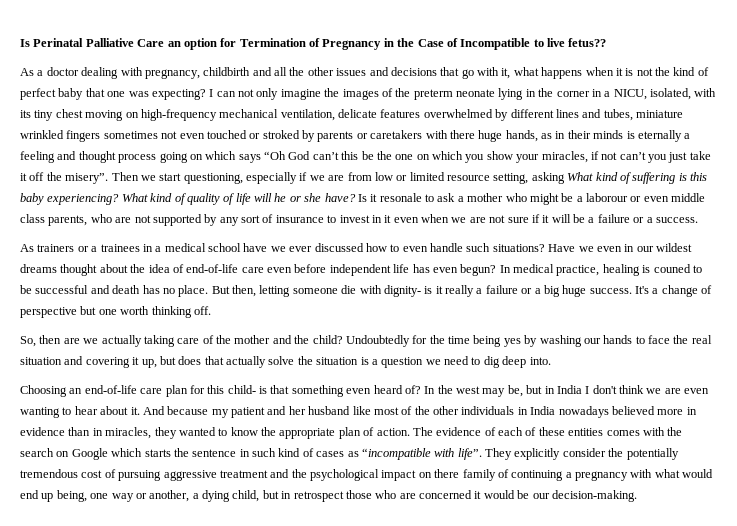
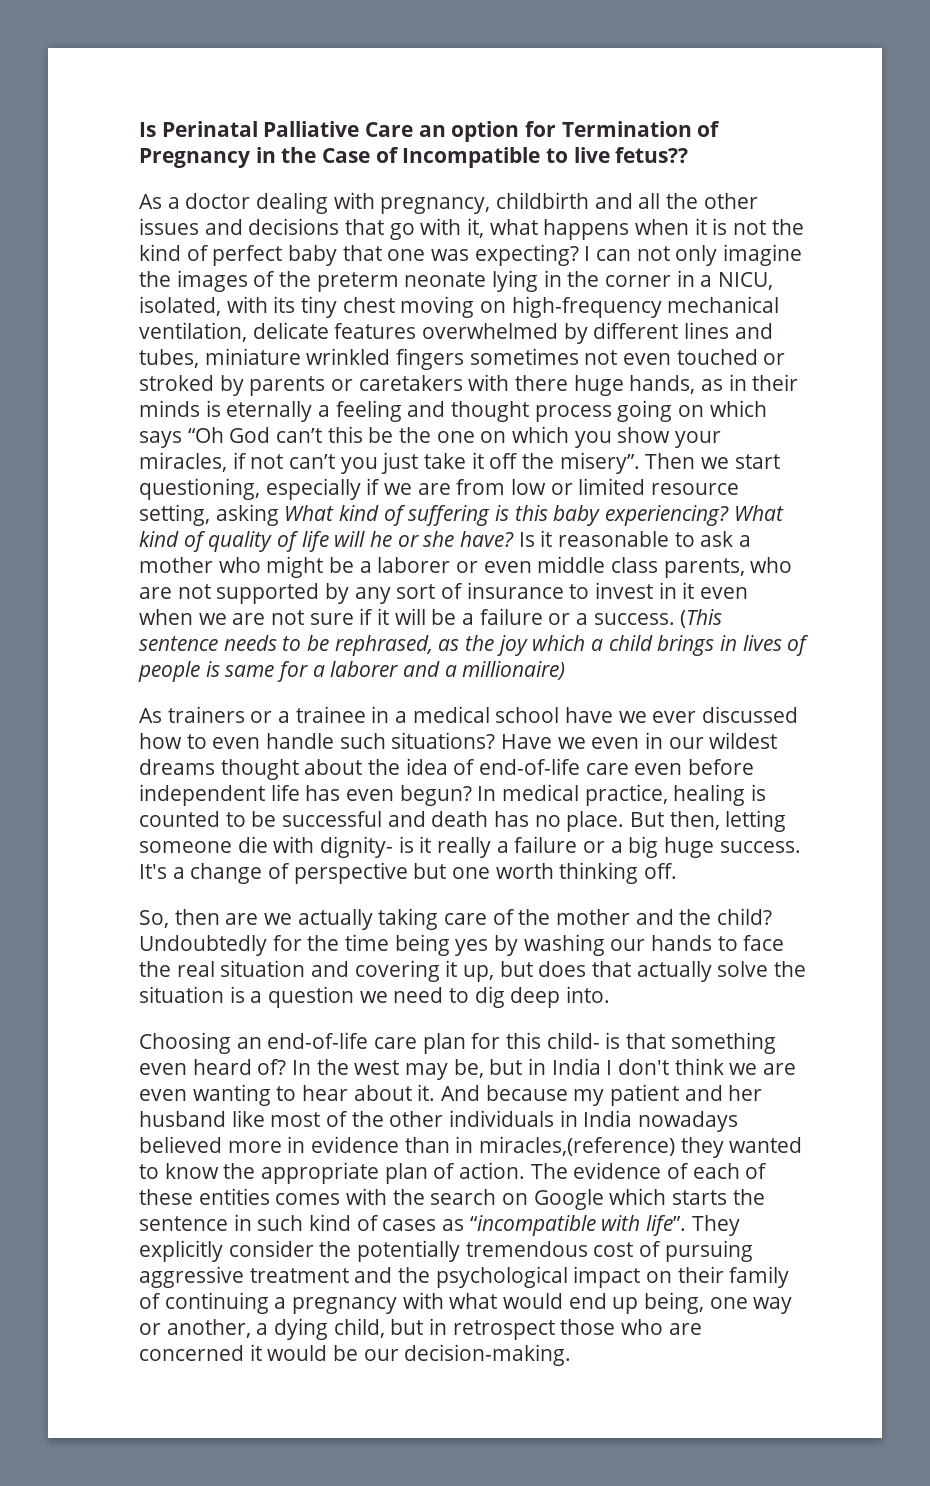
[379,193,422,202] resonale -> [558,531,670,547] reasonable
[586,193,628,202] laborour -> [377,557,451,573] laborer
(698, 220) none -> [680,609,723,628] [139,635,810,656] [138,661,566,682] (This sentence needs to be rephrased, as the joy which a child brings in lives of people is same for a laborer and a millionaire)
[100,244,140,252] trainees -> [295,706,366,723] trainee
[653,264,691,273] couned -> [139,811,220,827] counted
[105,427,152,439] miracles, -> [479,1136,676,1156] miracles,(reference)
[434,469,460,478] there -> [677,1266,724,1283] their

